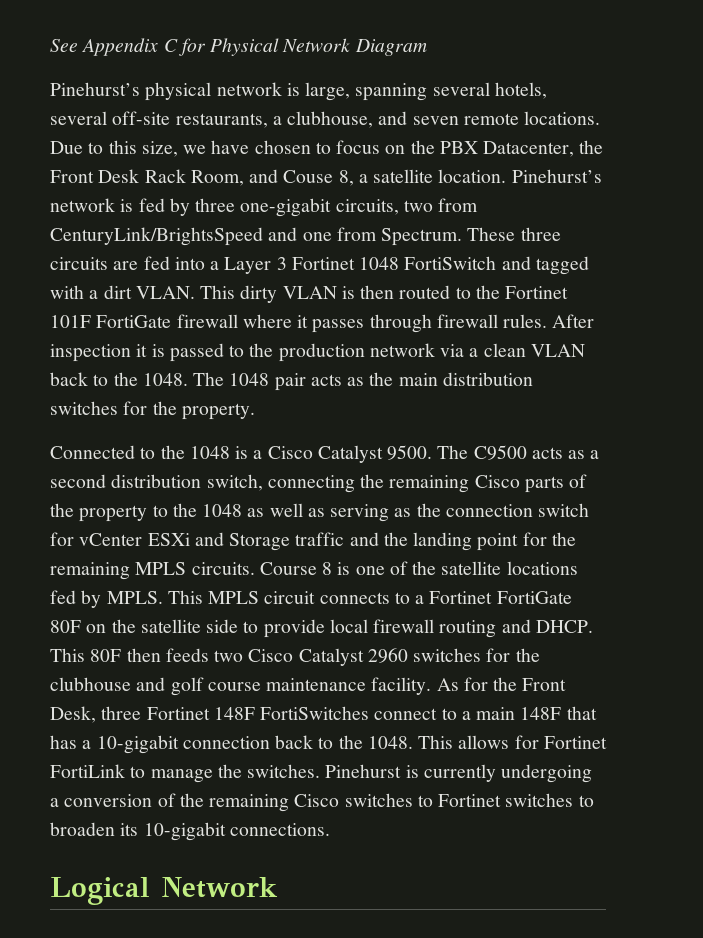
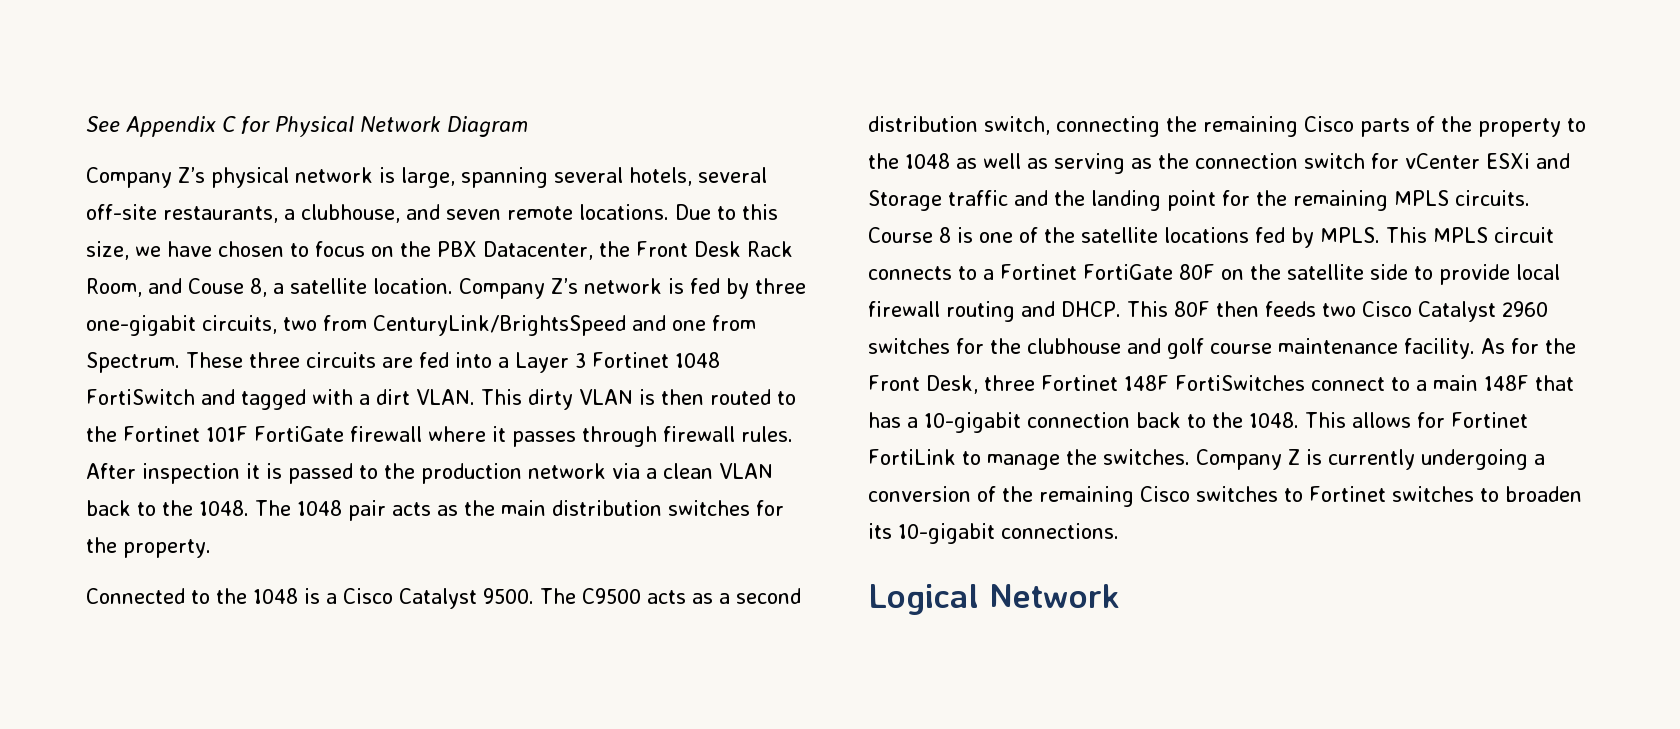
[50,82,140,96] Pinehurst’s -> [86,167,205,188] Company Z’s
[511,169,602,183] Pinehurst’s -> [459,278,578,299] Company Z’s
[325,764,402,778] Pinehurst -> [1195,449,1300,470] Company Z

